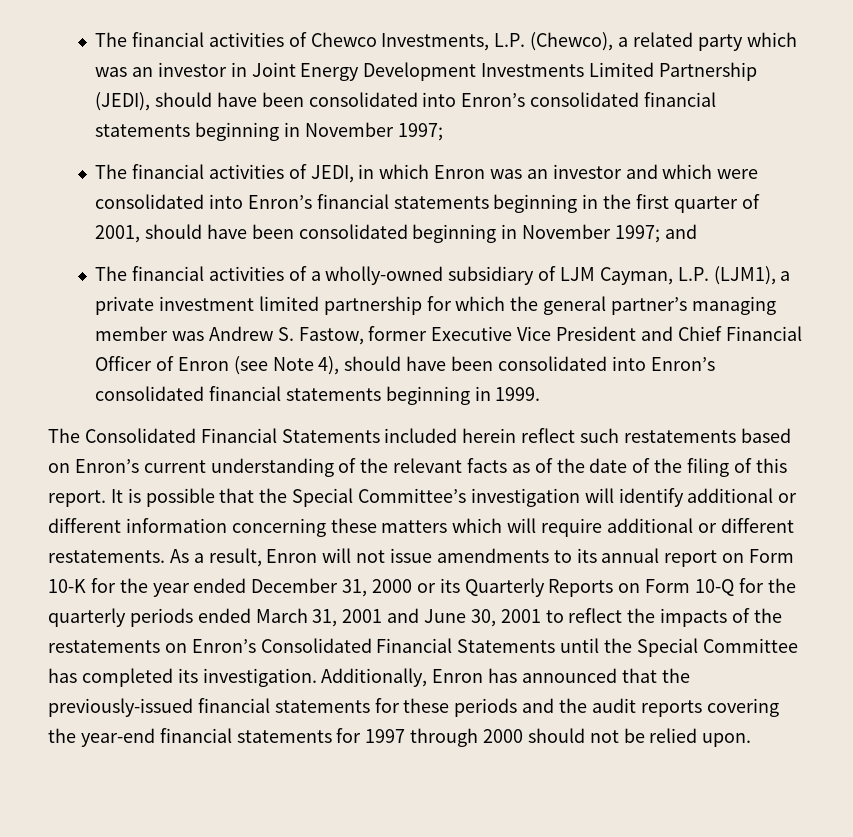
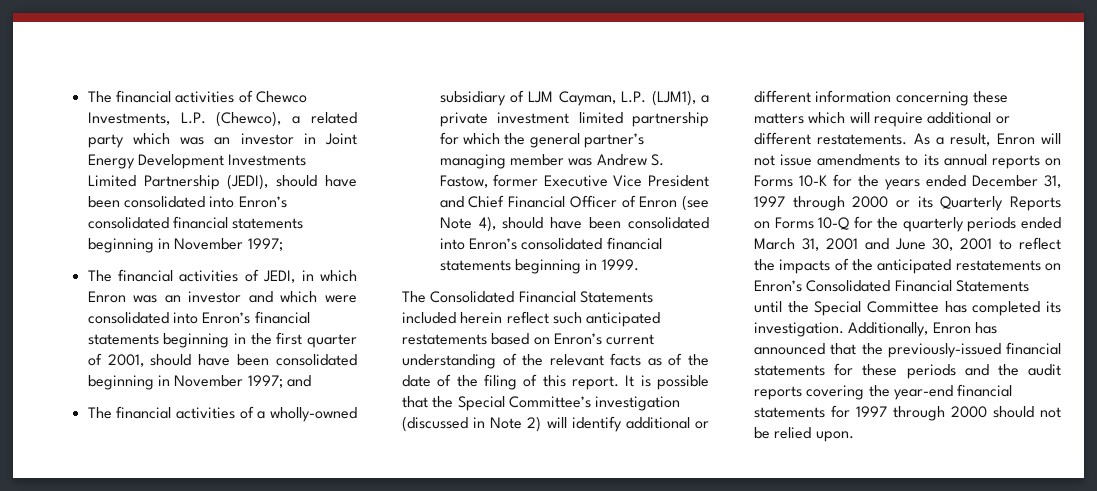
(620, 435) none -> [586,312,661,327] anticipated
(580, 497) none -> [402,416,542,432] (discussed in Note 2)
[664,549,795,567] report on Form -> [991,155,1061,169] [754,175,793,187] reports on Forms
[152,583,190,597] year -> [885,179,920,190] years
(368, 588) none -> [754,196,845,211] 1997 through
[645,579,691,593] Form -> [774,217,814,229] Forms
(782, 615) none -> [877,259,952,274] anticipated

